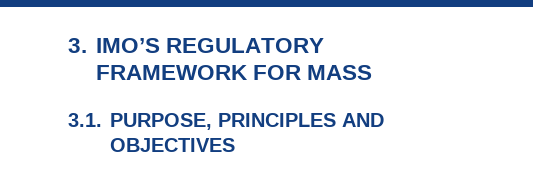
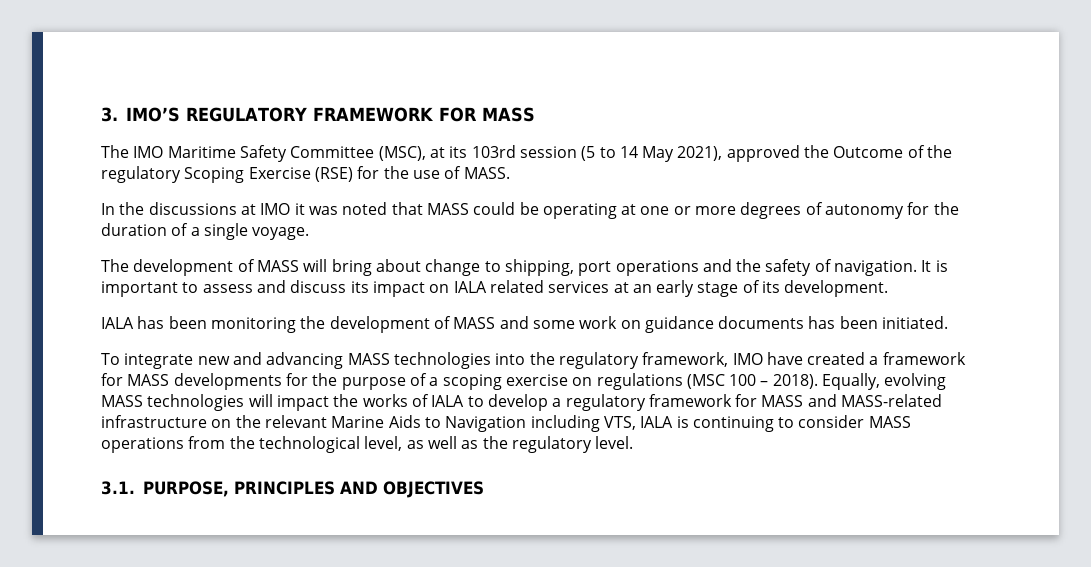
(373, 72) none -> [101,145,953,162] [101,166,510,183] [101,202,959,219] [101,223,310,240] [101,259,948,276] [101,280,889,297] [101,316,949,333] [101,352,966,369] [101,373,947,390] [101,394,943,411] [101,415,911,432] [101,436,634,453] // The IMO Maritime Safety Committee (MSC), at its 103rd session (5 to 14 May 2021), approved the Outcome of the regulatory Scoping Exercise (RSE) for the use of MASS. // In the discussions at IMO it was noted that MASS could be operating at one or more degrees of autonomy for the duration of a single voyage. // The development of MASS will bring about change to shipping, port operations and the safety of navigation. It is important to assess and discuss its impact on IALA related services at an early stage of its development. // IALA has been monitoring the development of MASS and some work on guidance documents has been initiated. // To integrate new and advancing MASS technologies into the regulatory framework, IMO have created a framework for MASS developments for the purpose of a scoping exercise on regulations (MSC 100 – 2018). Equally, evolving MASS technologies will impact the works of IALA to develop a regulatory framework for MASS and MASS-related infrastructure on the relevant Marine Aids to Navigation including VTS, IALA is continuing to consider MASS operations from the technological level, as well as the regulatory level.

